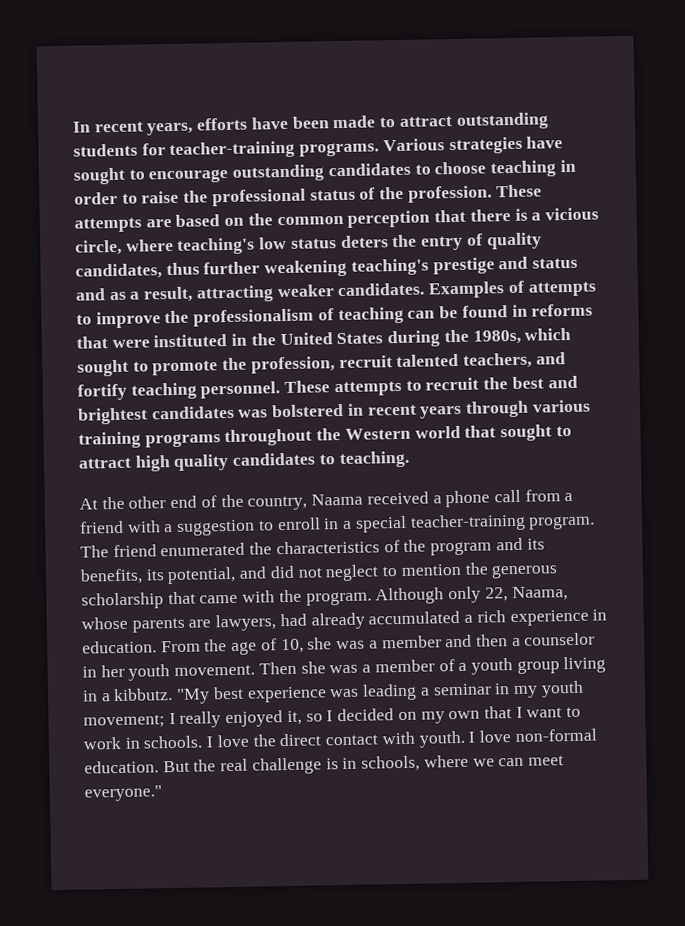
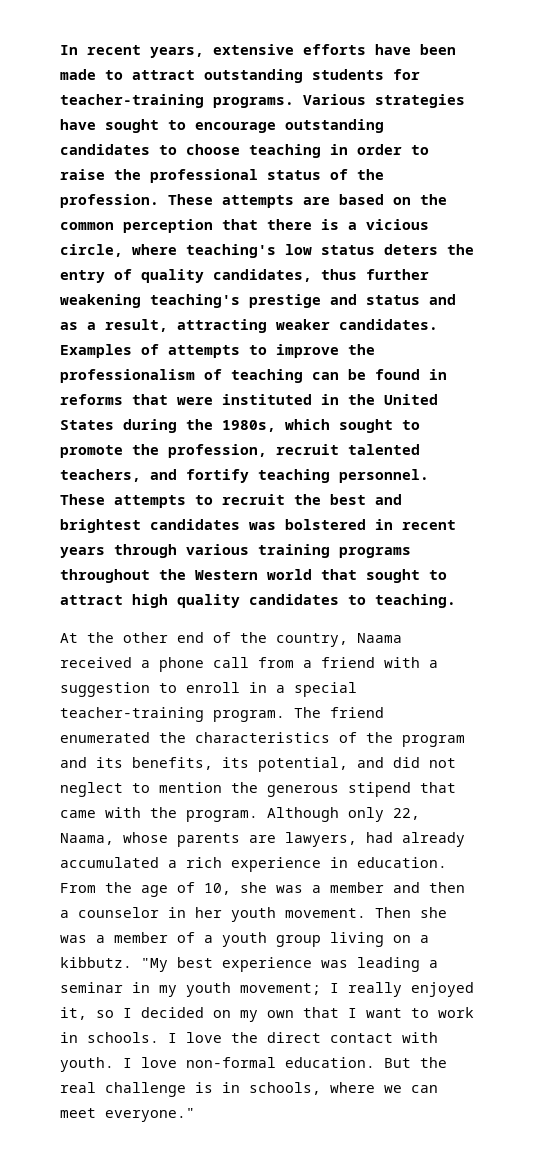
(194, 129) none -> [213,44,294,55] extensive
[81,592,164,610] scholarship -> [348,782,411,797] stipend
[82,690,98,702] in -> [393,935,411,943] on

